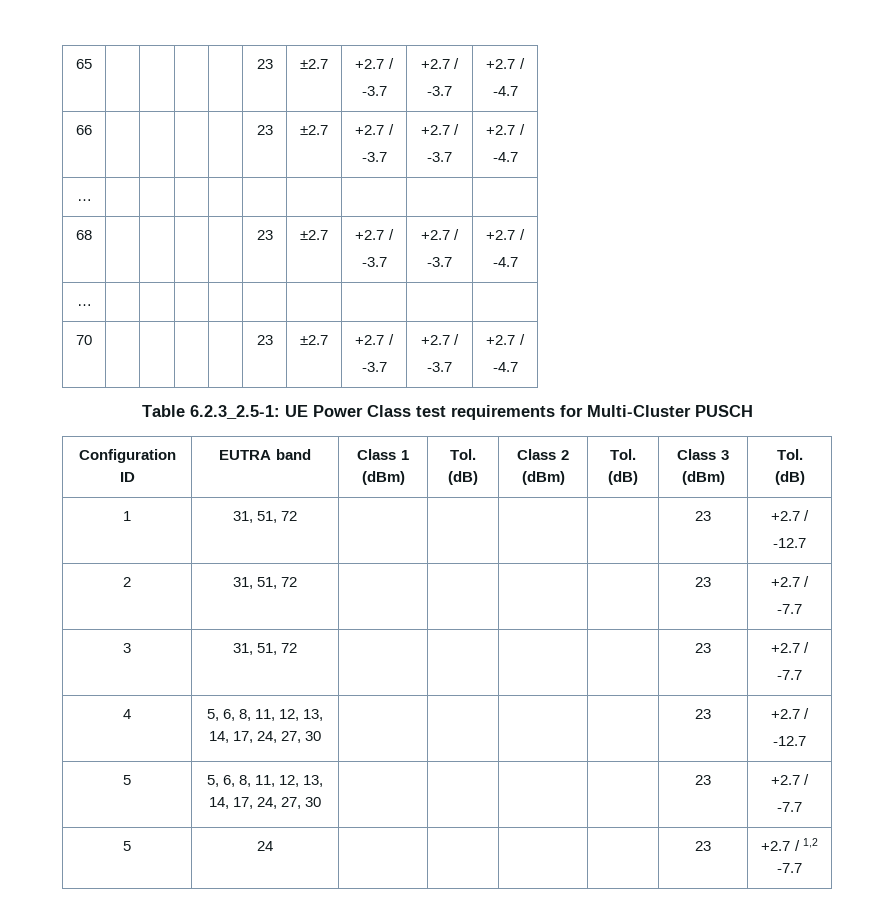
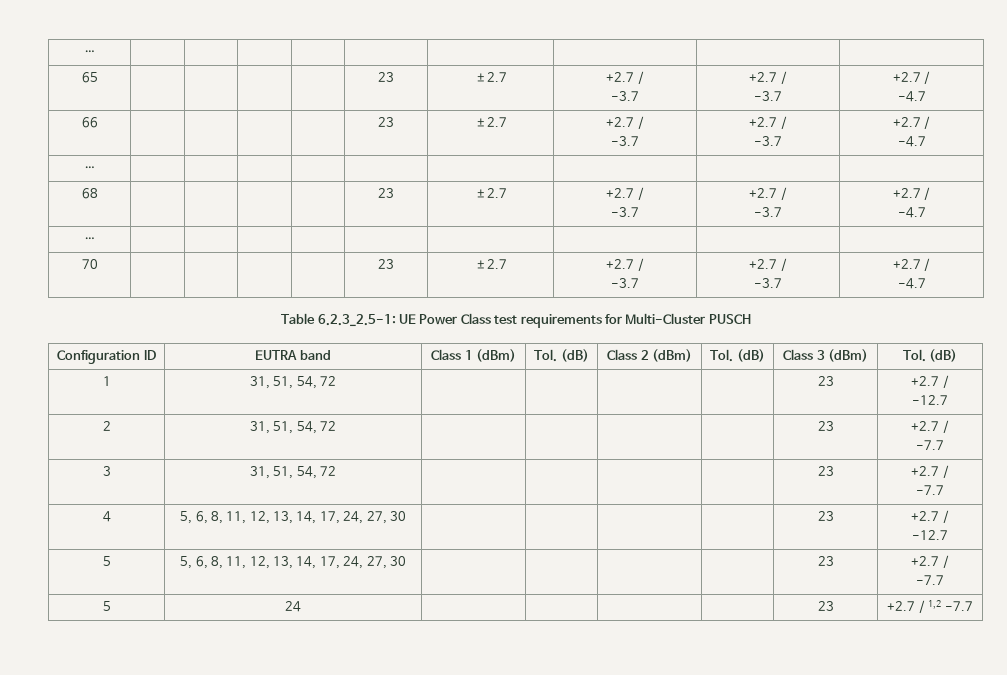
(76, 64) none -> [83,50,96,56] … | | | | | | | | | //
(277, 517) none -> [296,376,317,389] 54,
(277, 583) none -> [296,421,317,434] 54,
(277, 649) none -> [296,466,317,479] 54,

